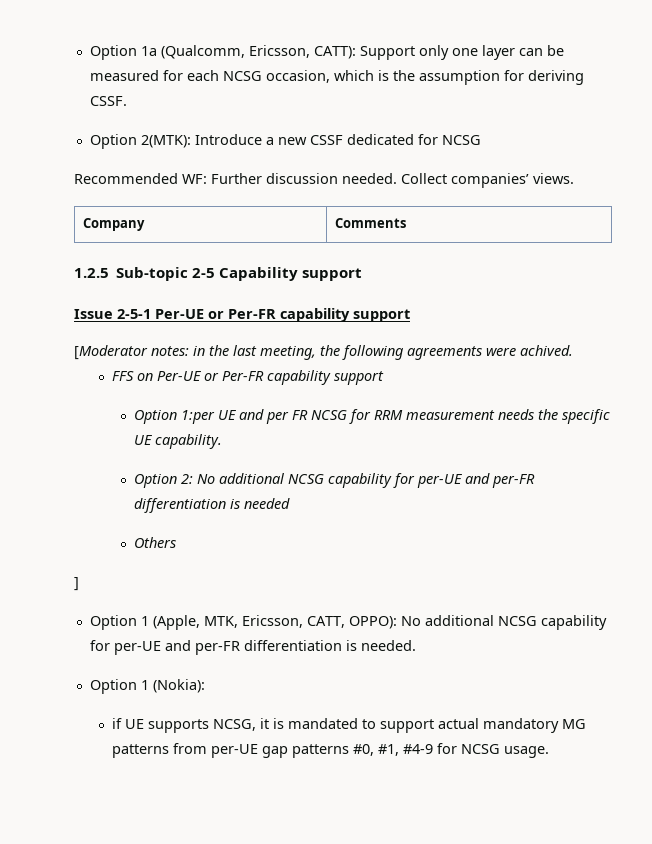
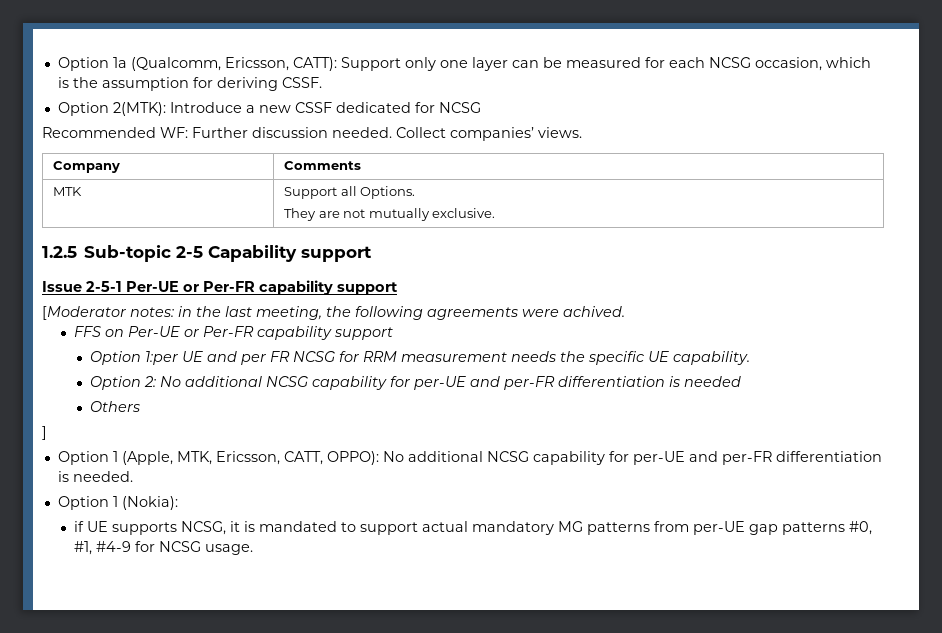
(407, 223) none -> [53,187,83,196] [284,186,416,199] [284,208,496,221] // MTK | Support all Options. // They are not mutually exclusive.

